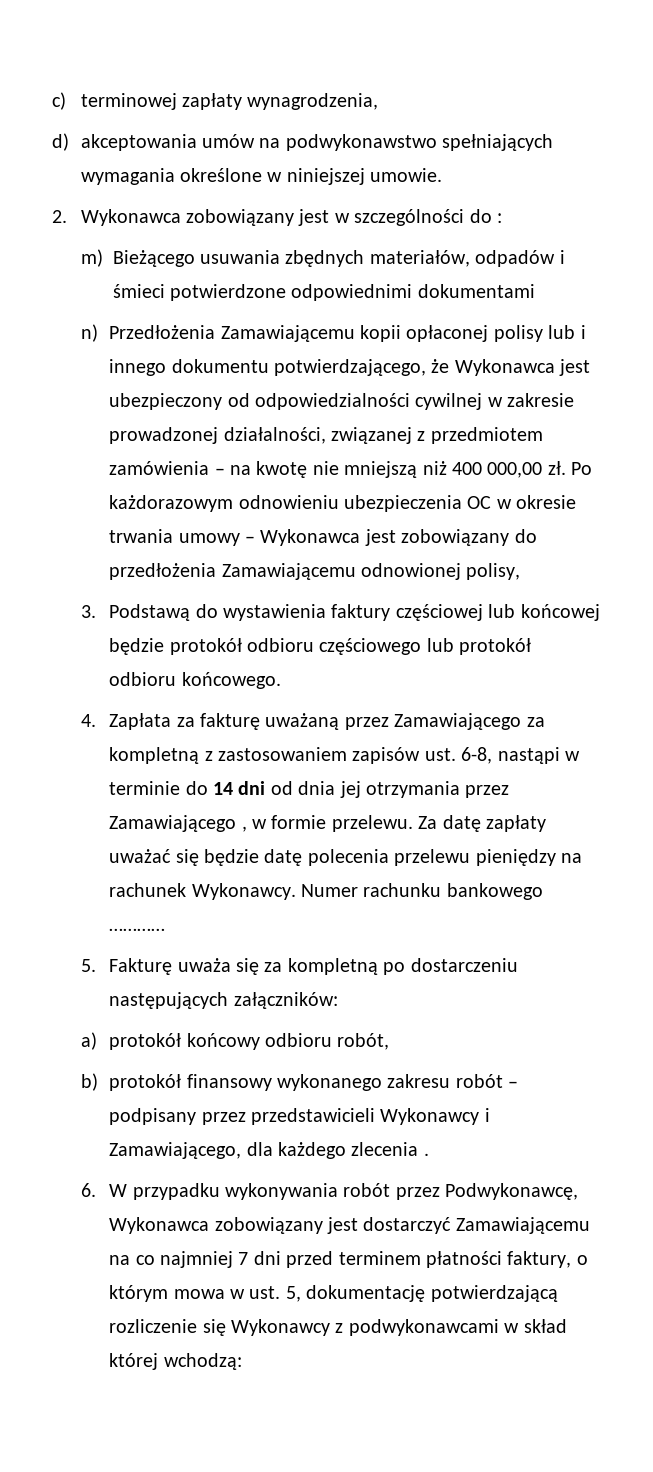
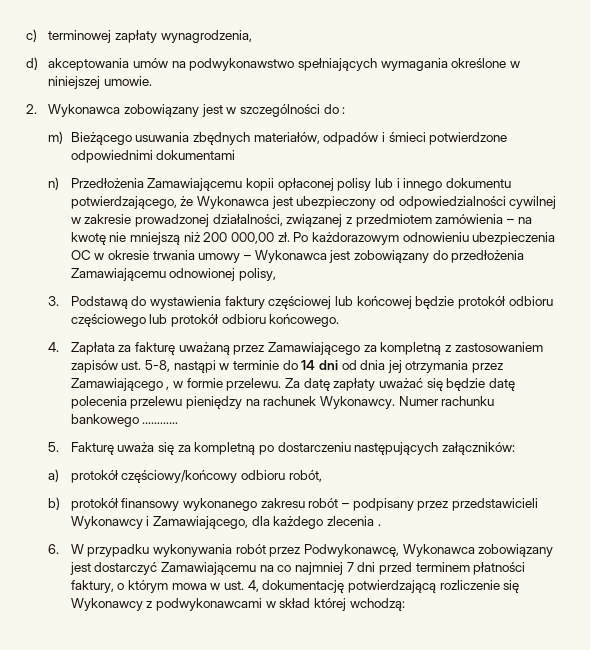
[451,462,482,475] 400 -> [203,232,228,242] 200
[461,747,493,764] 6-8, -> [144,360,170,372] 5-8,
[186,1033,260,1050] końcowy -> [121,470,238,483] częściowy/końcowy
[285,1286,301,1302] 5, -> [247,580,259,592] 4,

